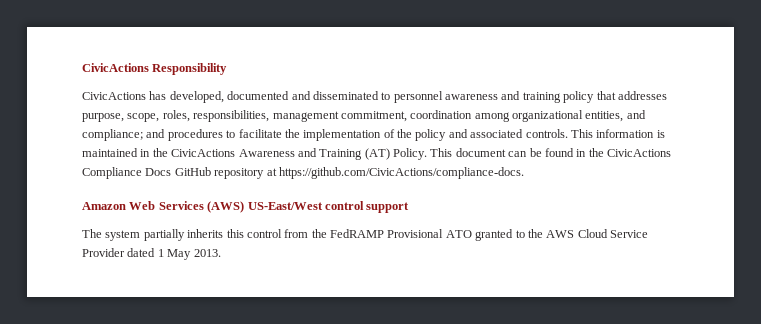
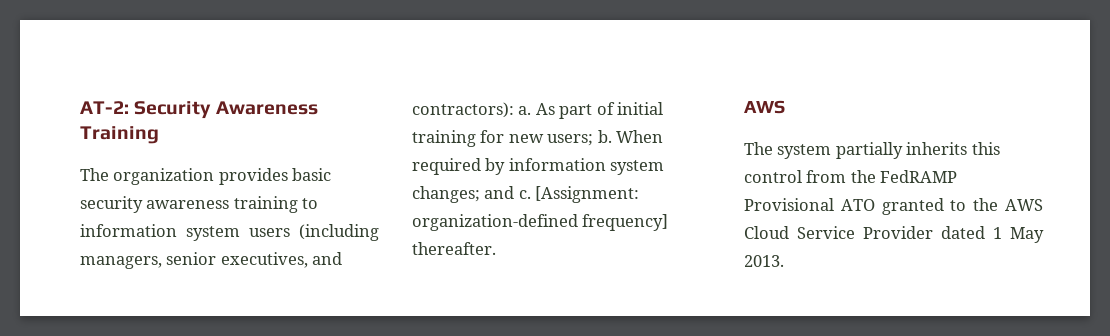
[82,63,228,75] [82,91,667,103] [82,110,646,122] [82,129,665,141] [82,148,671,160] [82,167,524,179] [82,201,410,213] CivicActions Responsibility // CivicActions has developed, documented and disseminated to personnel awareness and training policy that addresses purpose, scope, roles, responsibilities, management commitment, coordination among organizational entities, and compliance; and procedures to facilitate the implementation of the policy and associated controls. This information is maintained in the CivicActions Awareness and Training (AT) Policy. This document can be found in the CivicActions Compliance Docs GitHub repository at https://github.com/CivicActions/compliance-docs. // Amazon Web Services (AWS) US-East/West control support -> [80,101,318,119] [80,126,159,144] [80,168,332,185] [80,196,319,213] [80,224,379,241] [80,252,343,269] [412,102,664,119] [412,130,664,147] [412,158,665,175] [412,186,640,203] [412,214,669,231] [412,242,496,255] [744,100,785,114] AT-2: Security Awareness Training // The organization provides basic security awareness training to information system users (including managers, senior executives, and contractors): a. As part of initial training for new users; b. When required by information system changes; and c. [Assignment: organization-defined frequency] thereafter. // AWS

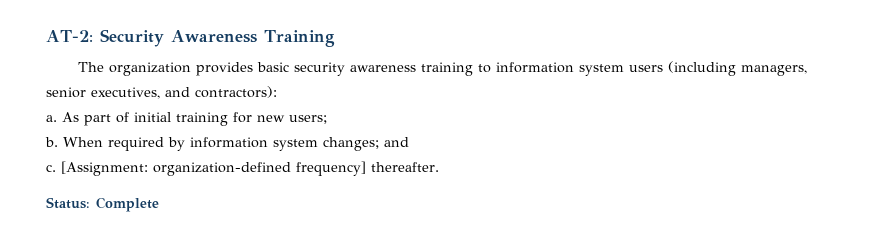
(514, 110) none -> (277, 92) //
(594, 140) none -> (327, 119) //
(515, 192) none -> (409, 142) //
[744,100,785,114] [744,142,1000,159] [744,170,958,183] [744,198,1043,215] [744,226,1044,243] [744,255,784,267] AWS // The system partially inherits this control from the FedRAMP Provisional ATO granted to the AWS Cloud Service Provider dated 1 May 2013. -> [46,197,159,212] Status: Complete

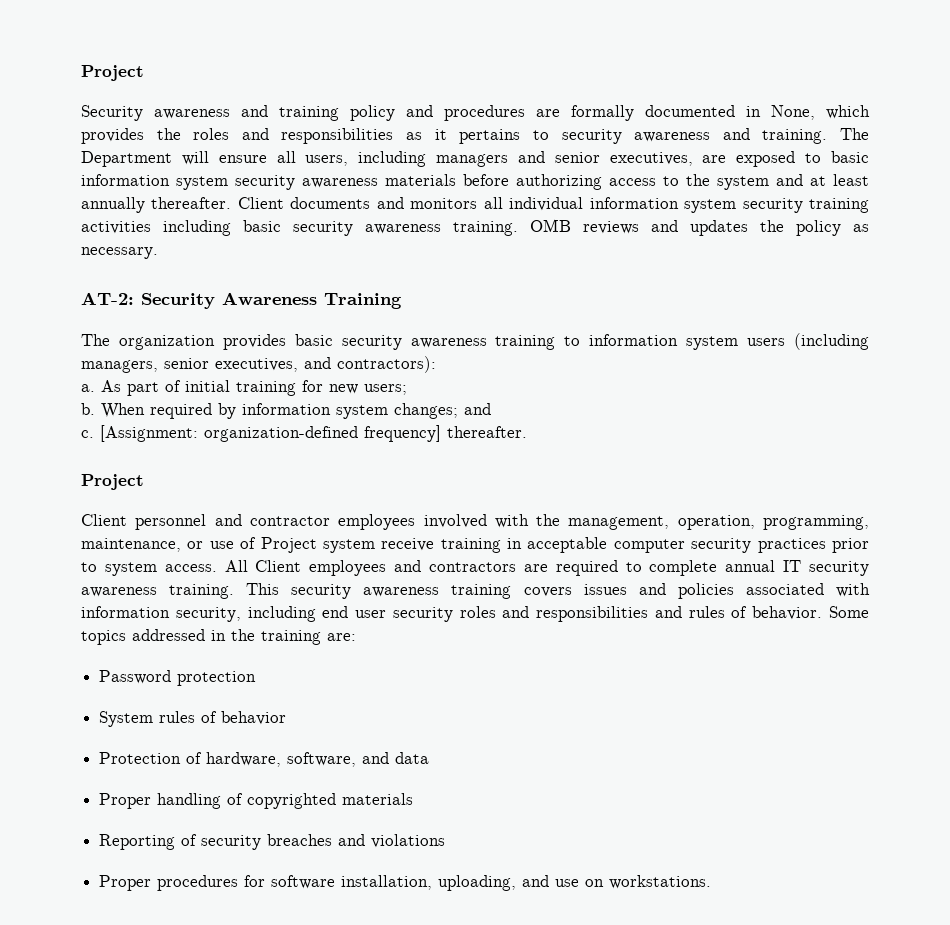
(46, 36) none -> [81,65,144,81] [81,105,870,121] [81,128,870,144] [81,151,869,167] [81,174,869,190] [81,197,869,213] [81,219,869,236] [81,247,158,259] Project // Security awareness and training policy and procedures are formally documented in None, which provides the roles and responsibilities as it pertains to security awareness and training. The Department will ensure all users, including managers and senior executives, are exposed to basic information system security awareness materials before authorizing access to the system and at least annually thereafter. Client documents and monitors all individual information system security training activities including basic security awareness training. OMB reviews and updates the policy as necessary. //
[46,197,159,212] Status: Complete -> [81,474,144,490] [81,514,869,530] [81,537,869,553] [81,560,870,576] [81,583,870,599] [81,606,869,622] [81,629,356,645] [99,670,257,686] [99,711,287,727] [99,752,430,767] [99,793,414,809] [99,834,446,850] [99,875,712,891] Project // Client personnel and contractor employees involved with the management, operation, programming, maintenance, or use of Project system receive training in acceptable computer security practices prior to system access. All Client employees and contractors are required to complete annual IT security awareness training. This security awareness training covers issues and policies associated with information security, including end user security roles and responsibilities and rules of behavior. Some topics addressed in the training are: // Password protection // System rules of behavior // Protection of hardware, software, and data // Proper handling of copyrighted materials // Reporting of security breaches and violations // Proper procedures for software installation, uploading, and use on workstations.

